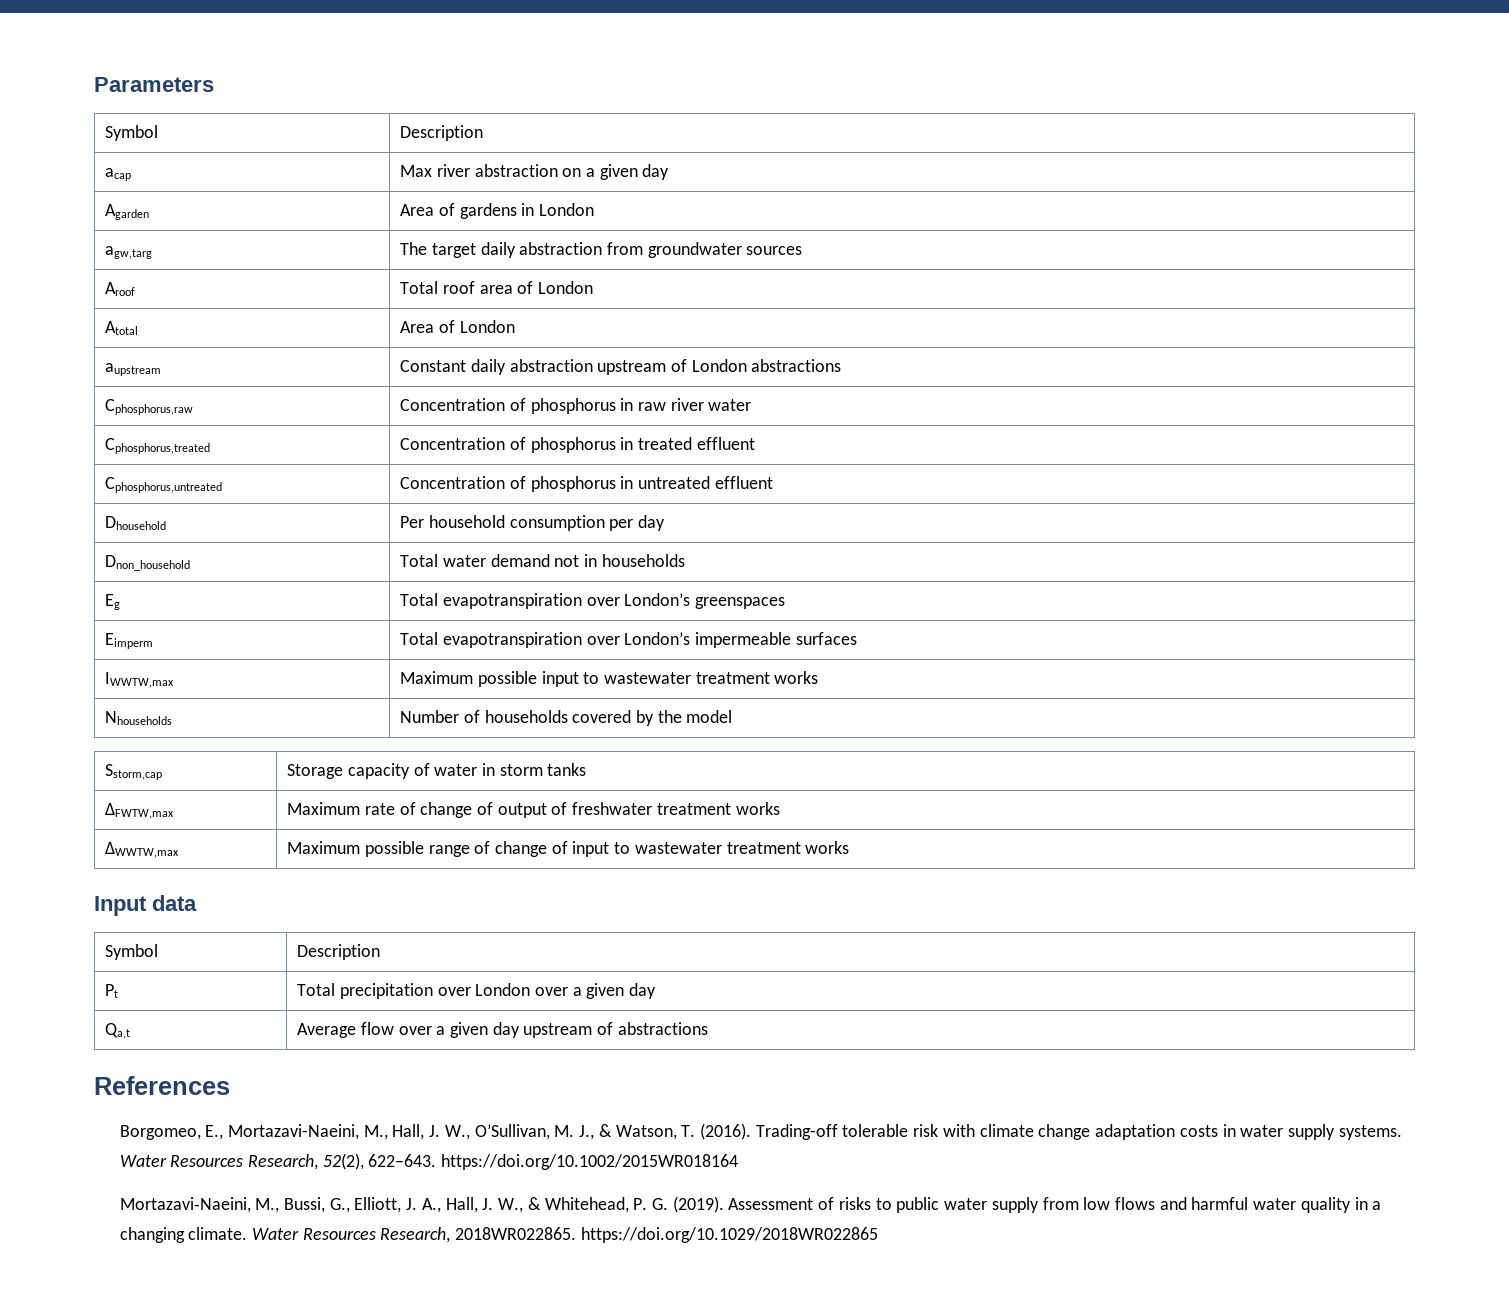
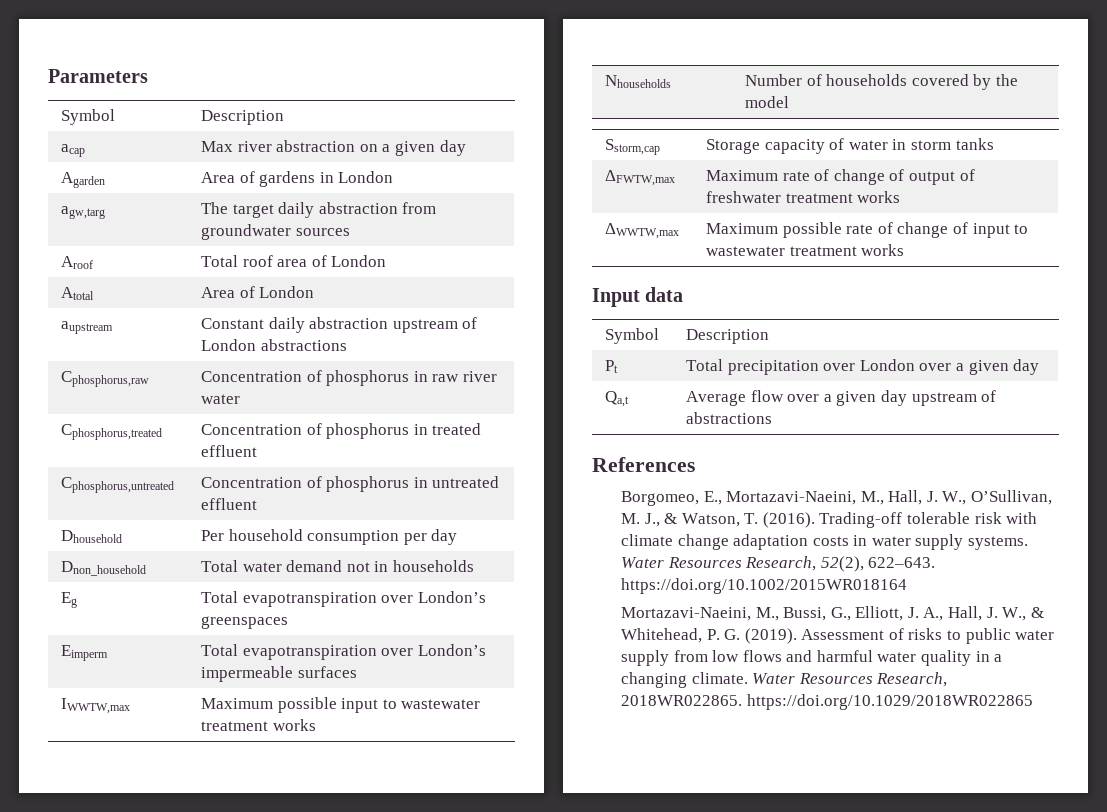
[428,845,470,857] range -> [846,224,874,234] rate

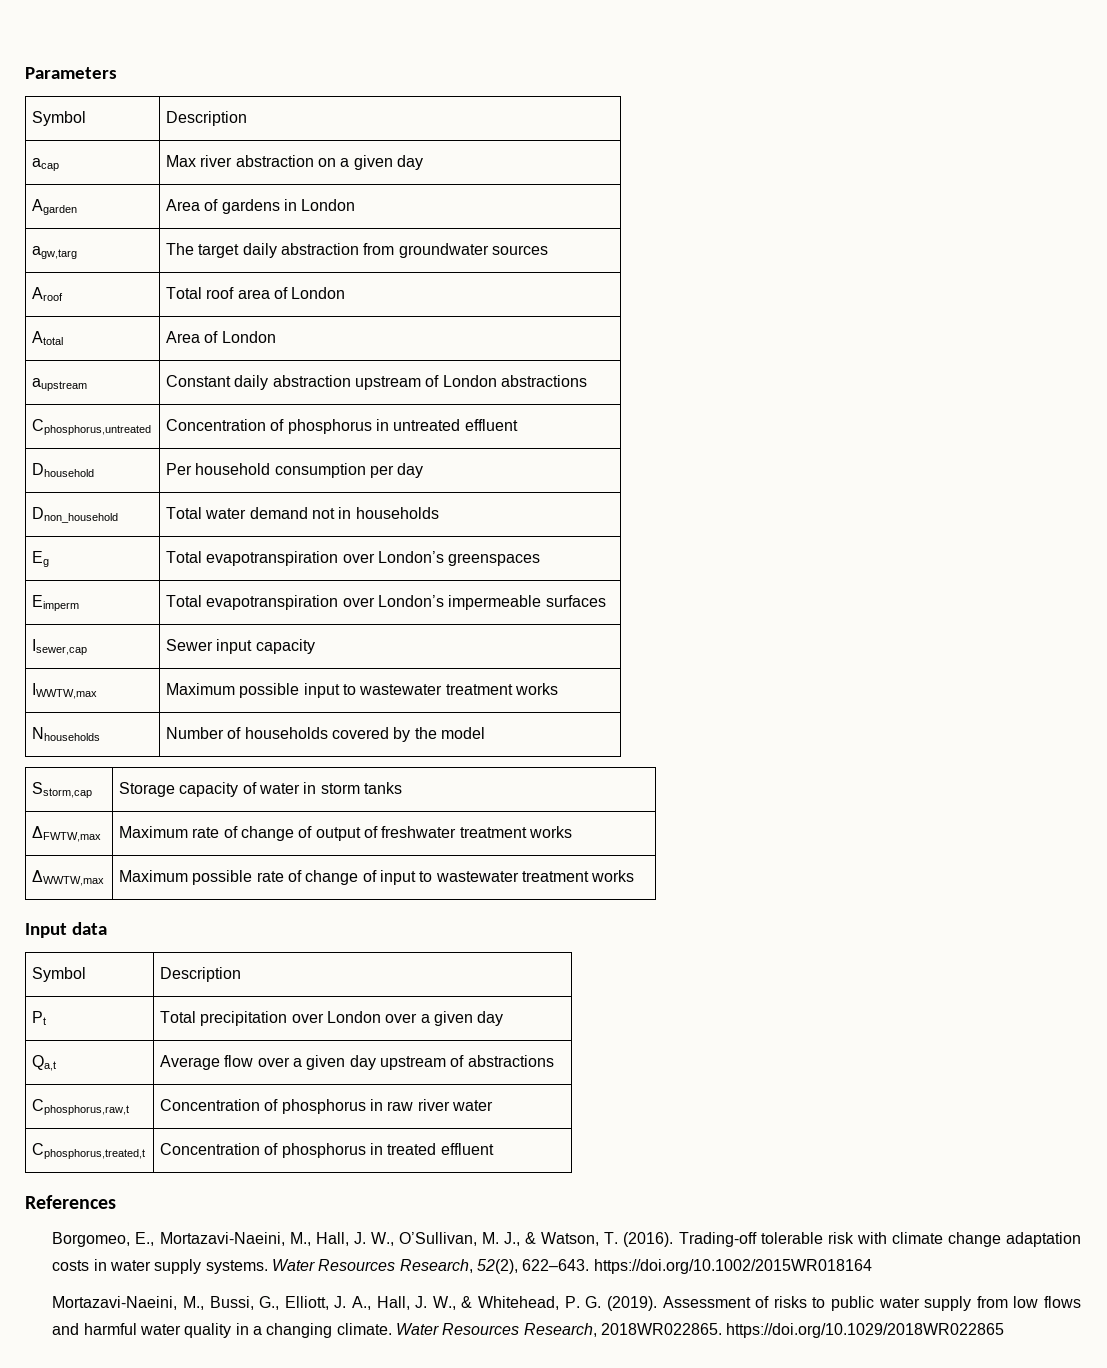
[61,371,150,387] [201,370,498,386] [201,394,241,404] [61,424,163,440] [201,423,482,439] [201,445,258,457] // Cphosphorus,raw | Concentration of phosphorus in raw river water // Cphosphorus,treated | Concentration of phosphorus in treated effluent -> (587, 381) none
(357, 672) none -> [32,639,88,655] [166,639,315,654] // Isewer,cap | Sewer input capacity
(773, 418) none -> [32,1099,130,1115] [160,1099,493,1114] [32,1143,146,1159] [160,1143,494,1158] // Cphosphorus,raw,t | Concentration of phosphorus in raw river water // Cphosphorus,treated,t | Concentration of phosphorus in treated effluent

